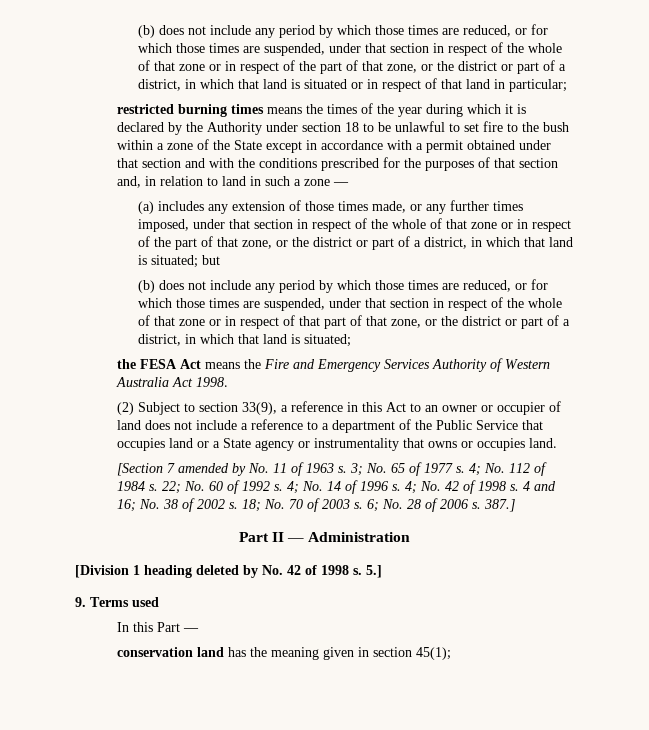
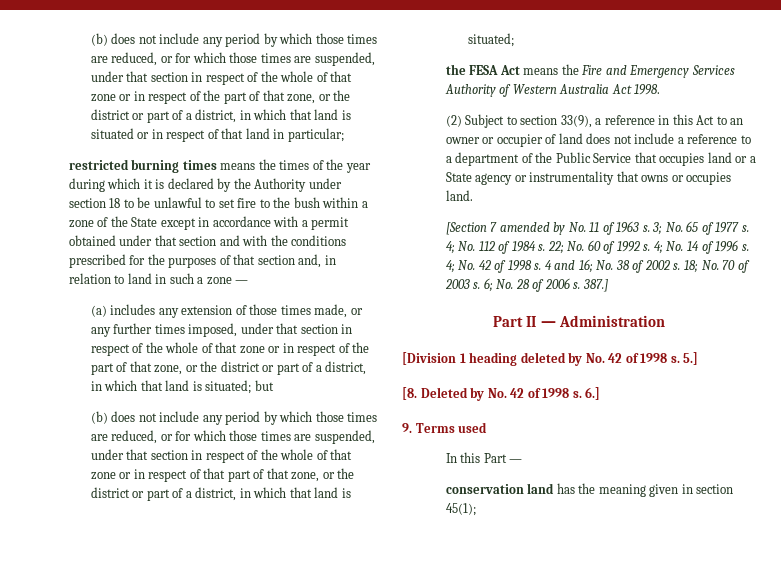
(382, 571) none -> [402,387,601,401] // [8. Deleted by No. 42 of 1998 s. 6.]

